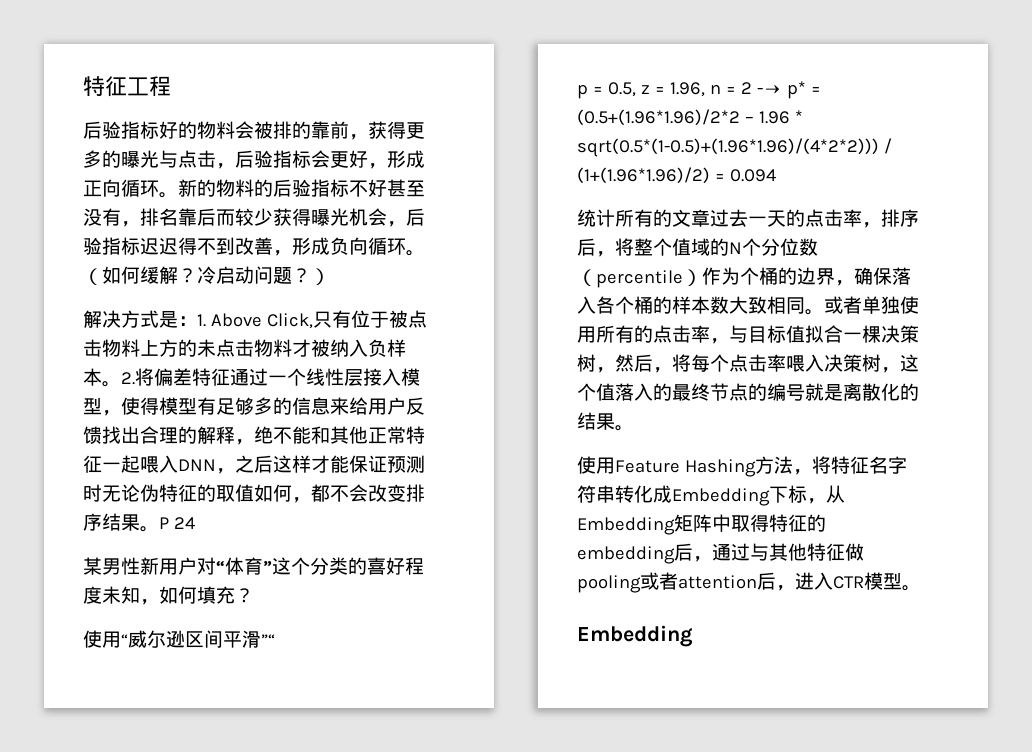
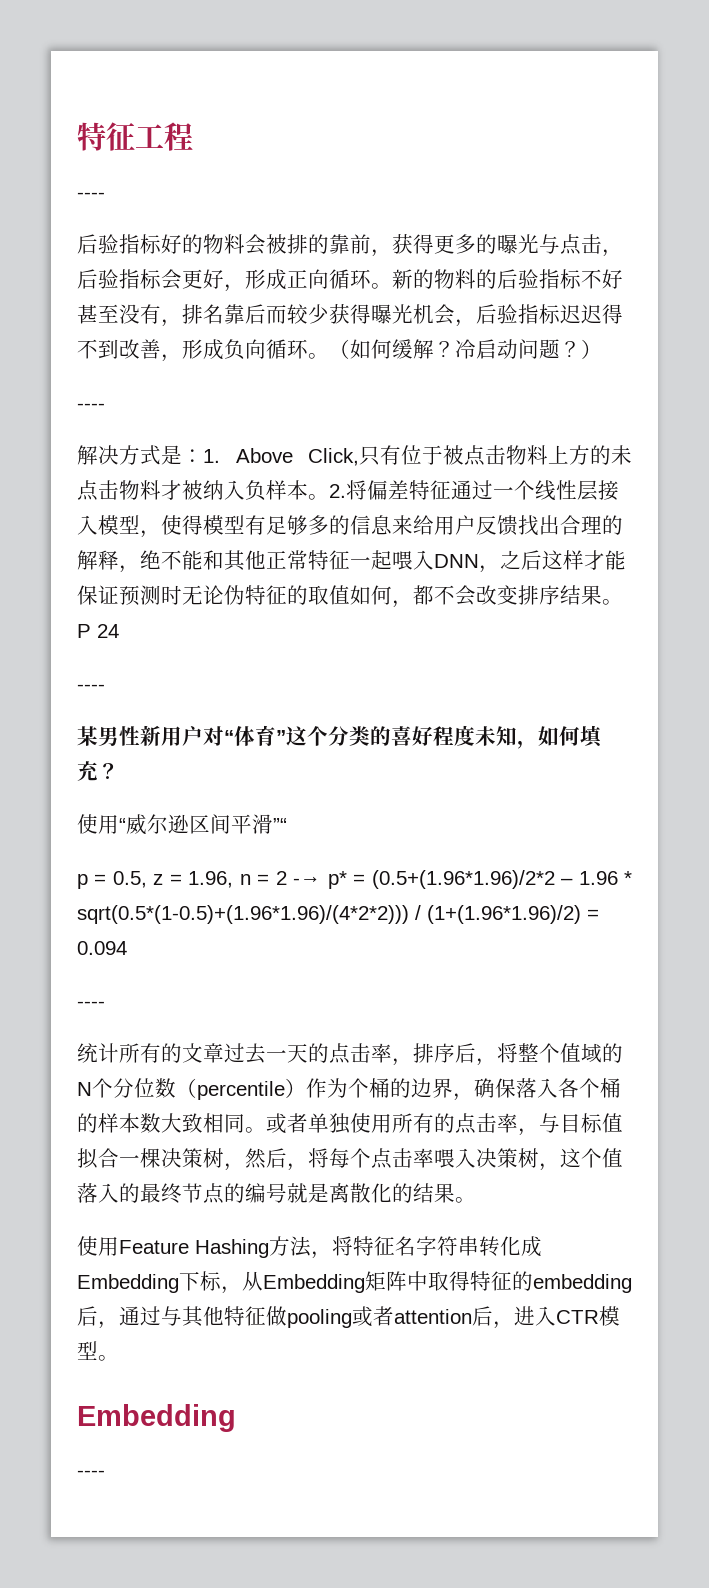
(171, 86) none -> [77,192,105,199] // ----
(330, 276) none -> [77,403,105,410] // ----
(195, 523) none -> [77,684,105,691] // ----
(776, 175) none -> [77,1001,105,1008] // ----
(693, 636) none -> [77,1470,105,1477] // ----

